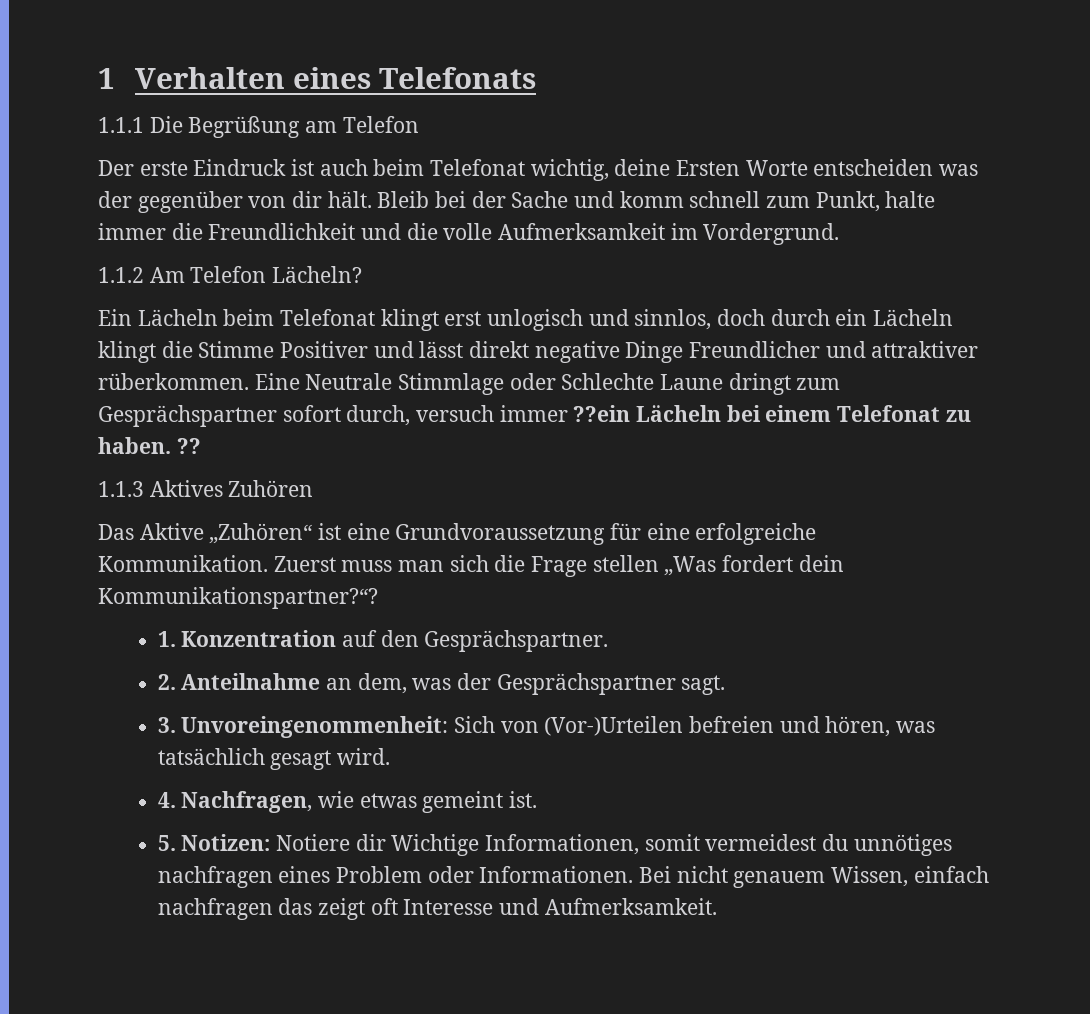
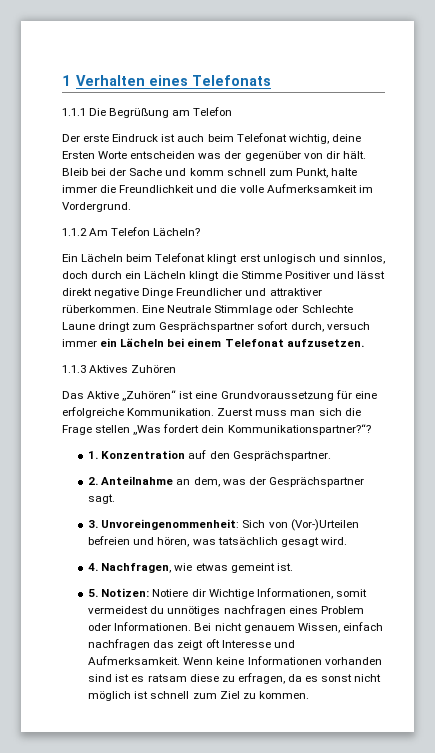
[573,405,631,422] ??ein -> [100,338,118,347] ein
[945,410,971,422] [98,437,201,454] zu haben. ?? -> [286,339,364,347] aufzusetzen.
(717, 906) none -> [183,656,382,665] [88,673,382,684] [88,691,309,701] Wenn keine Informationen vorhanden sind ist es ratsam diese zu erfragen, da es sonst nicht möglich ist schnell zum Ziel zu kommen.

